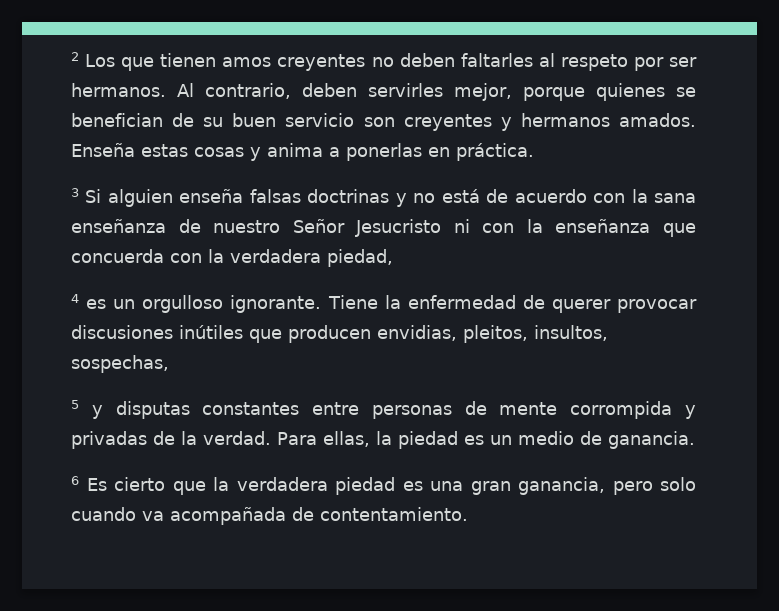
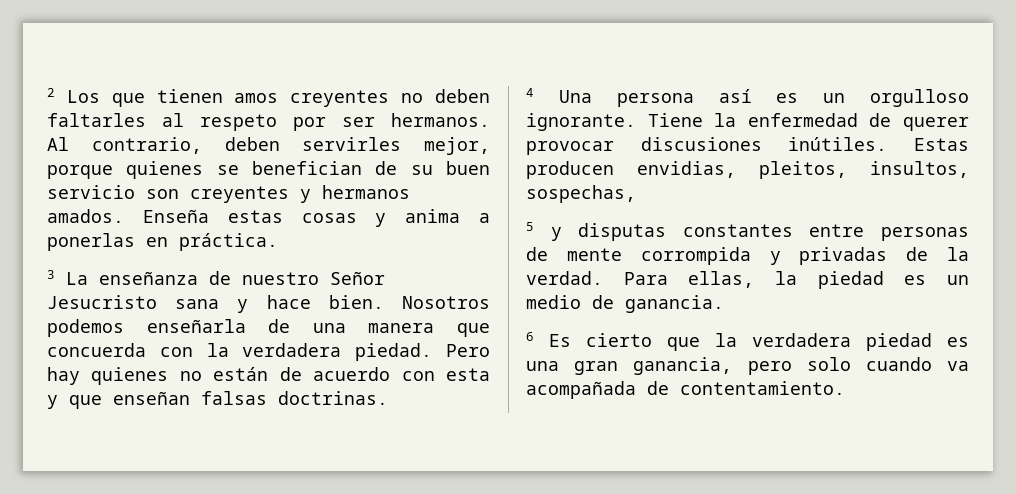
[85,189,696,207] Si alguien enseña falsas doctrinas y no está de acuerdo con la sana -> [66,272,88,285] La
[453,219,651,233] ni con la enseñanza -> [175,295,490,313] [47,319,435,337] sana y hace bien. Nosotros podemos enseñarla de una manera
[327,249,393,267] [71,294,79,303] piedad, // 4 -> [355,343,491,361] [47,367,490,385] [47,391,388,409] [526,88,752,107] piedad. Pero hay quienes no están de acuerdo con esta y que enseñan falsas doctrinas. // 4 Una persona así
[179,325,282,343] inútiles que -> [788,137,969,151] inútiles. Estas

